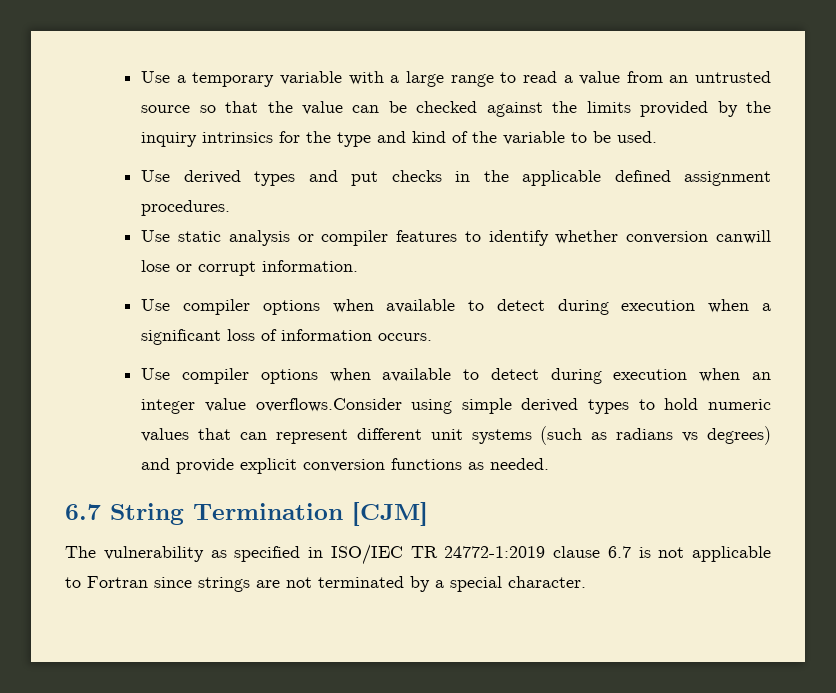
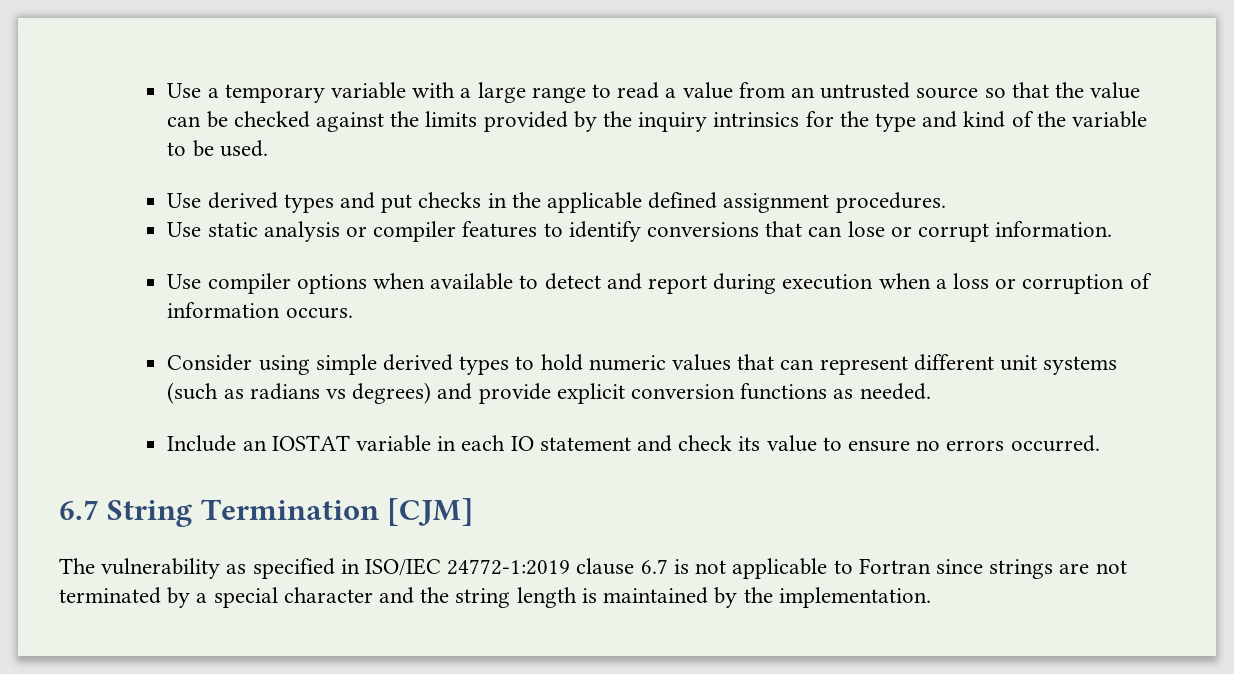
[555,230,772,244] whether conversion canwill -> [647,221,843,237] conversions that can
(545, 305) none -> [606,273,708,294] and report
[141,329,256,345] significant loss -> [953,273,1125,294] loss or corruption
[141,368,772,384] [141,398,402,414] Use compiler options when available to detect during execution when an integer value overflows.Consider -> [167,354,253,371] Consider
(550, 464) none -> [167,435,1100,452] // Include an IOSTAT variable in each IO statement and check its value to ensure no errors occurred.
[410,546,438,558] TR -> (442, 567) none
[508,576,586,588] character. -> [283,587,931,608] character and the string length is maintained by the implementation.

